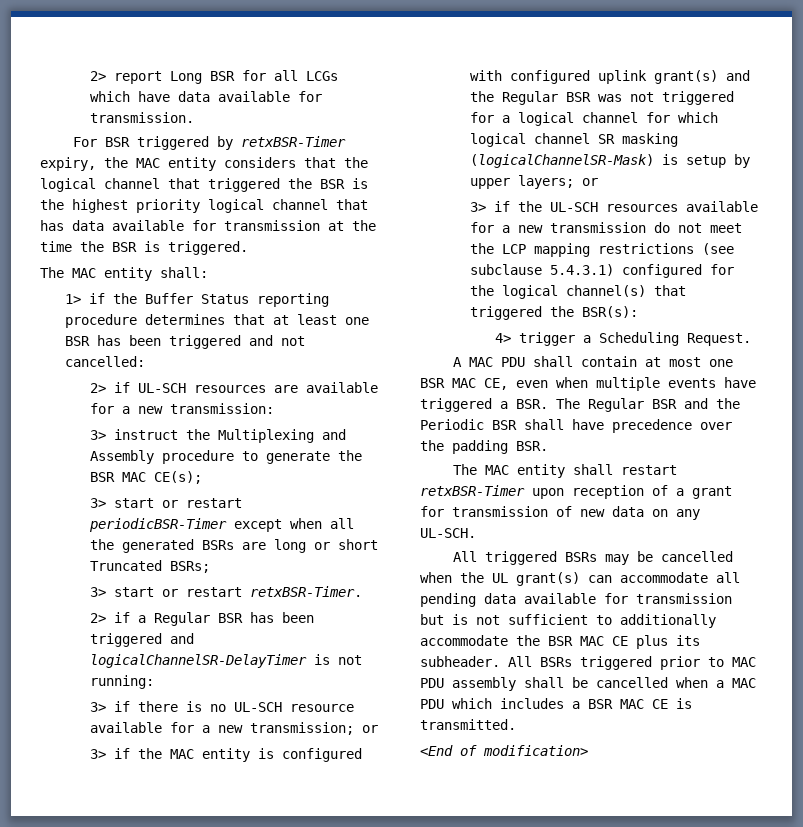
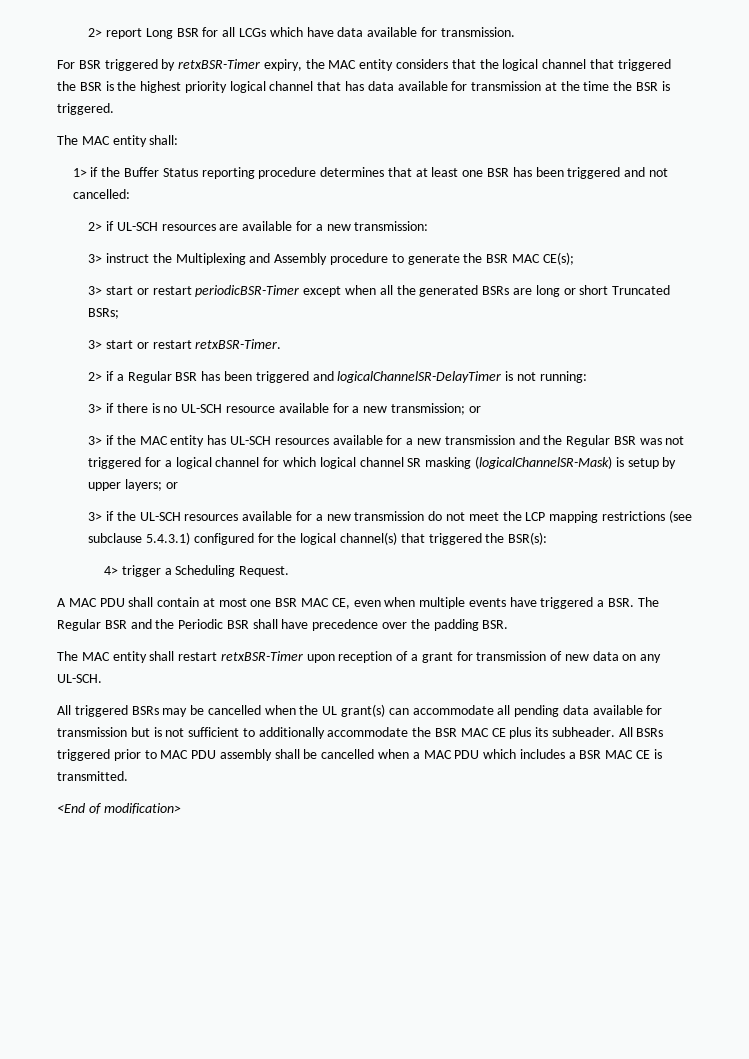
[257,748,362,762] [469,70,718,84] is configured with configured uplink grant(s) -> [207,435,515,445] has UL-SCH resources available for a new transmission

